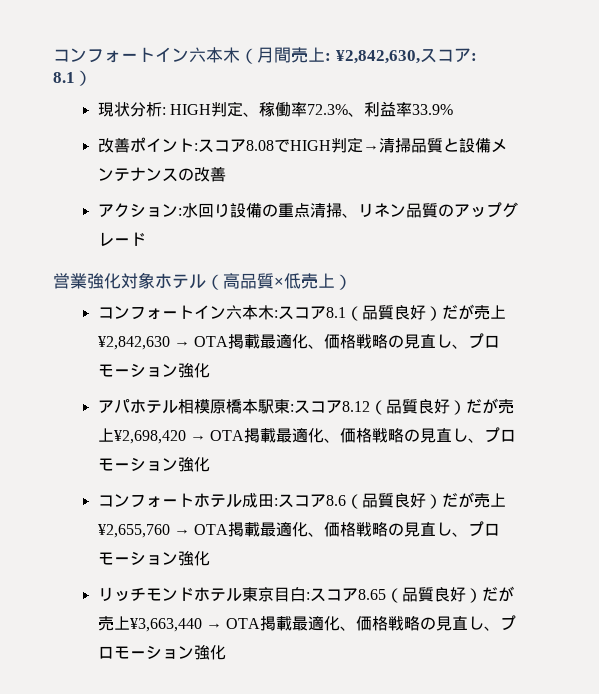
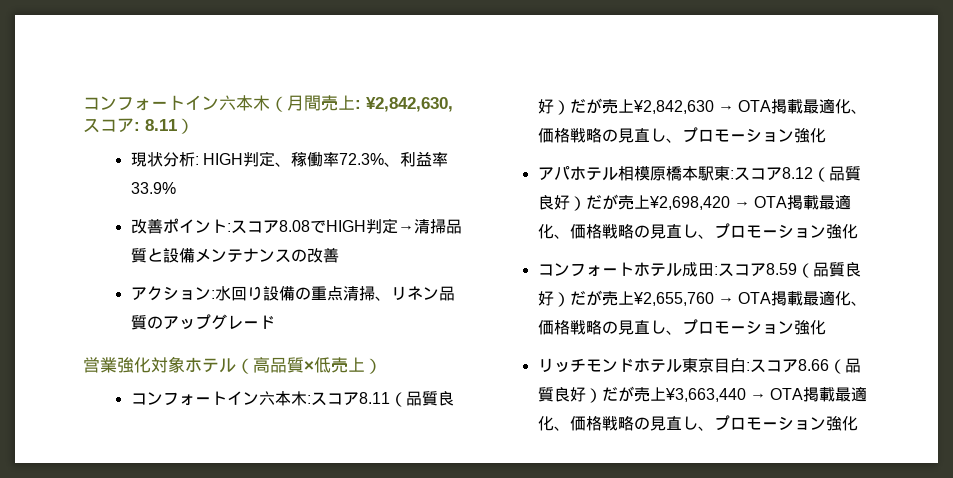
[53,72,75,83] 8.1 -> [145,119,177,131] 8.11
[325,307,346,318] 8.1 -> [358,392,390,404] 8.11
[325,495,346,506] 8.6 -> [765,263,797,275] 8.59
[357,589,386,600] 8.65 -> [797,359,829,371] 8.66

